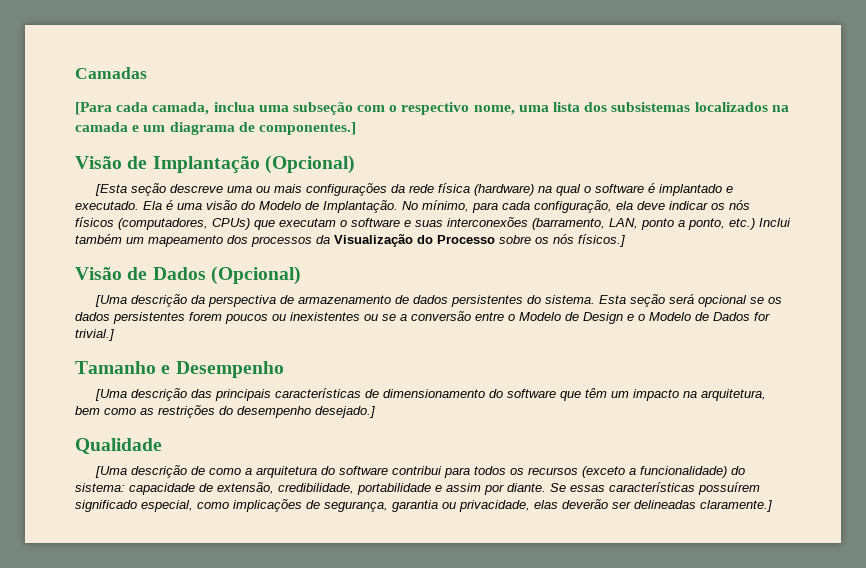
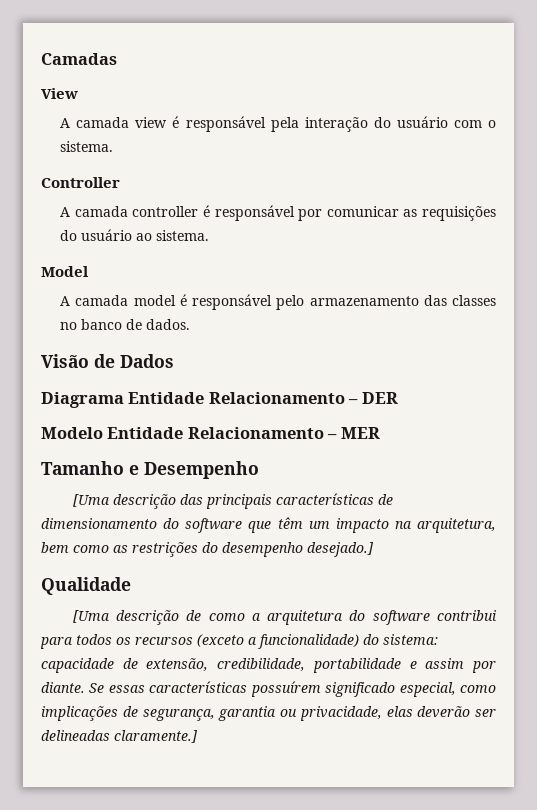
[75,102,789,115] [75,122,356,135] [75,155,355,174] [95,183,734,196] [75,200,750,213] [75,217,791,230] [75,234,625,247] [75,266,301,285] [95,294,783,307] [75,311,770,324] [75,329,114,341] [Para cada camada, inclua uma subseção com o respectivo nome, uma lista dos subsistemas localizados na camada e um diagrama de componentes.] // Visão de Implantação (Opcional) // [Esta seção descreve uma ou mais configurações da rede física (hardware) na qual o software é implantado e executado. Ela é uma visão do Modelo de Implantação. No mínimo, para cada configuração, ela deve indicar os nós físicos (computadores, CPUs) que executam o software e suas interconexões (barramento, LAN, ponto a ponto, etc.) Inclui também um mapeamento dos processos da Visualização do Processo sobre os nós físicos.] // Visão de Dados (Opcional) // [Uma descrição da perspectiva de armazenamento de dados persistentes do sistema. Esta seção será opcional se os dados persistentes forem poucos ou inexistentes ou se a conversão entre o Modelo de Design e o Modelo de Dados for trivial.] -> [41,88,78,99] [60,116,497,132] [60,141,114,152] [41,177,120,188] [60,205,497,221] [60,229,210,241] [41,266,89,277] [60,294,497,310] [60,319,191,330] [41,354,174,368] [41,392,398,408] [41,427,380,439] View // A camada view é responsável pela interação do usuário com o sistema. // Controller // A camada controller é responsável por comunicar as requisições do usuário ao sistema. // Model // A camada model é responsável pelo armazenamento das classes no banco de dados. // Visão de Dados // Diagrama Entidade Relacionamento – DER // Modelo Entidade Relacionamento – MER

